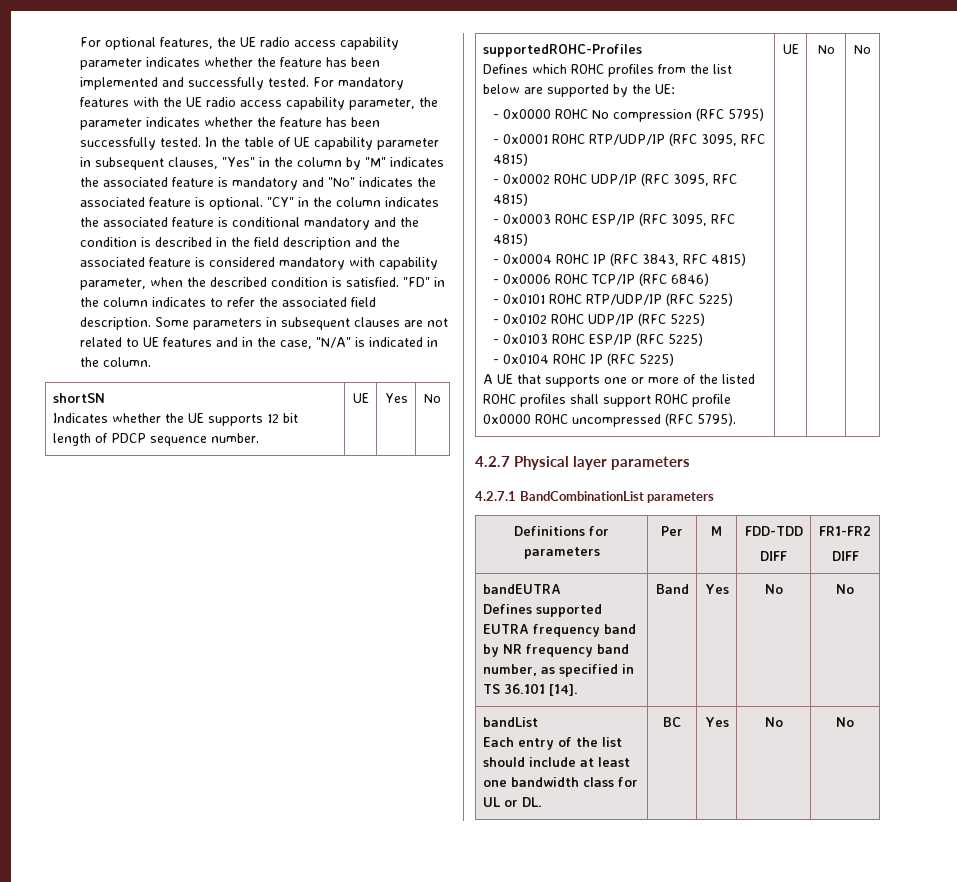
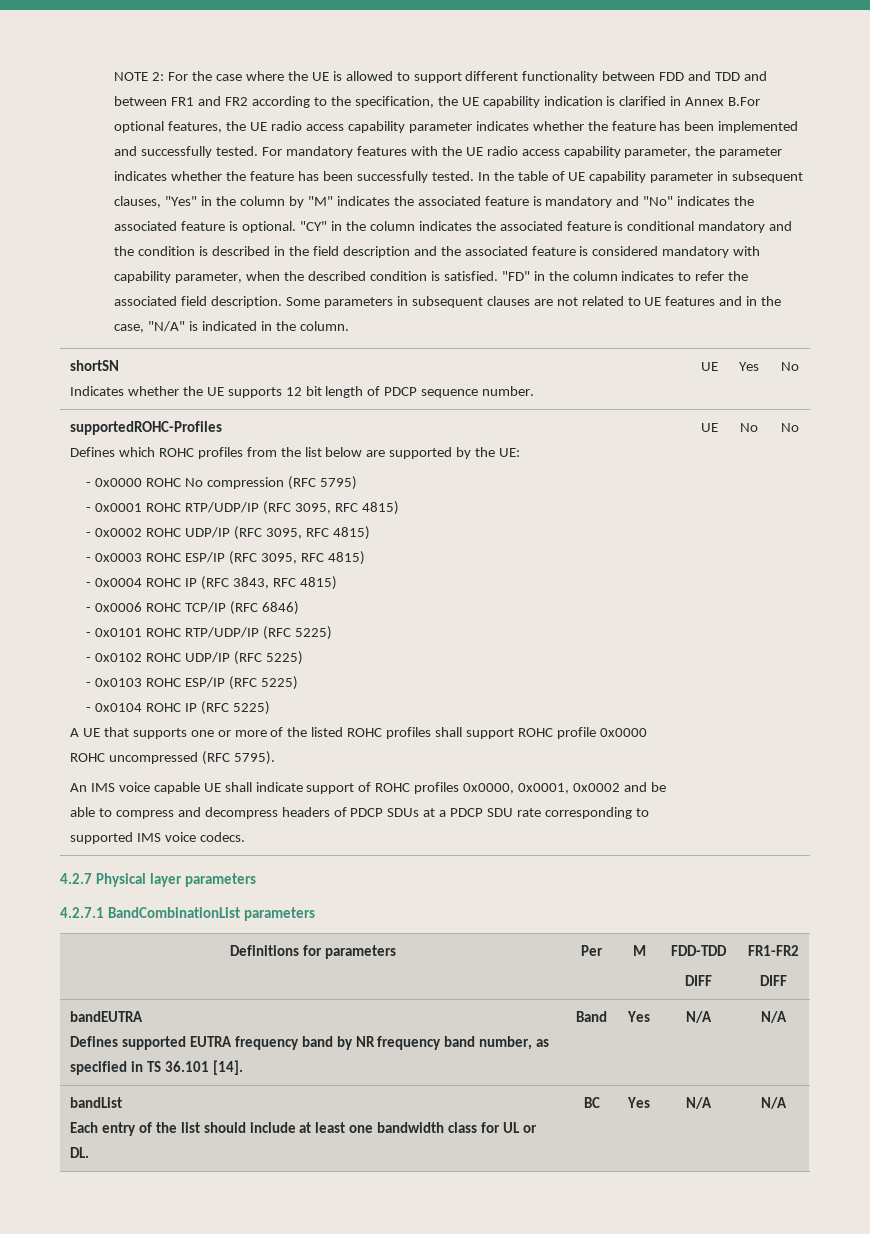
[80,37,102,47] For -> [114,71,767,83] [114,96,761,108] NOTE 2: For the case where the UE is allowed to support different functionality between FDD and TDD and between FR1 and FR2 according to the specification, the UE capability indication is clarified in Annex B.For
(736, 419) none -> [70,782,666,794] [70,807,649,819] [70,832,245,844] // An IMS voice capable UE shall indicate support of ROHC profiles 0x0000, 0x0001, 0x0002 and be able to compress and decompress headers of PDCP SDUs at a PDCP SDU rate corresponding to supported IMS voice codecs.
[764,584,783,594] [836,584,854,594] No | No -> [686,1011,712,1023] [760,1011,787,1023] N/A | N/A
[764,717,783,727] [836,717,854,727] No | No -> [686,1097,712,1109] [760,1097,787,1109] N/A | N/A

